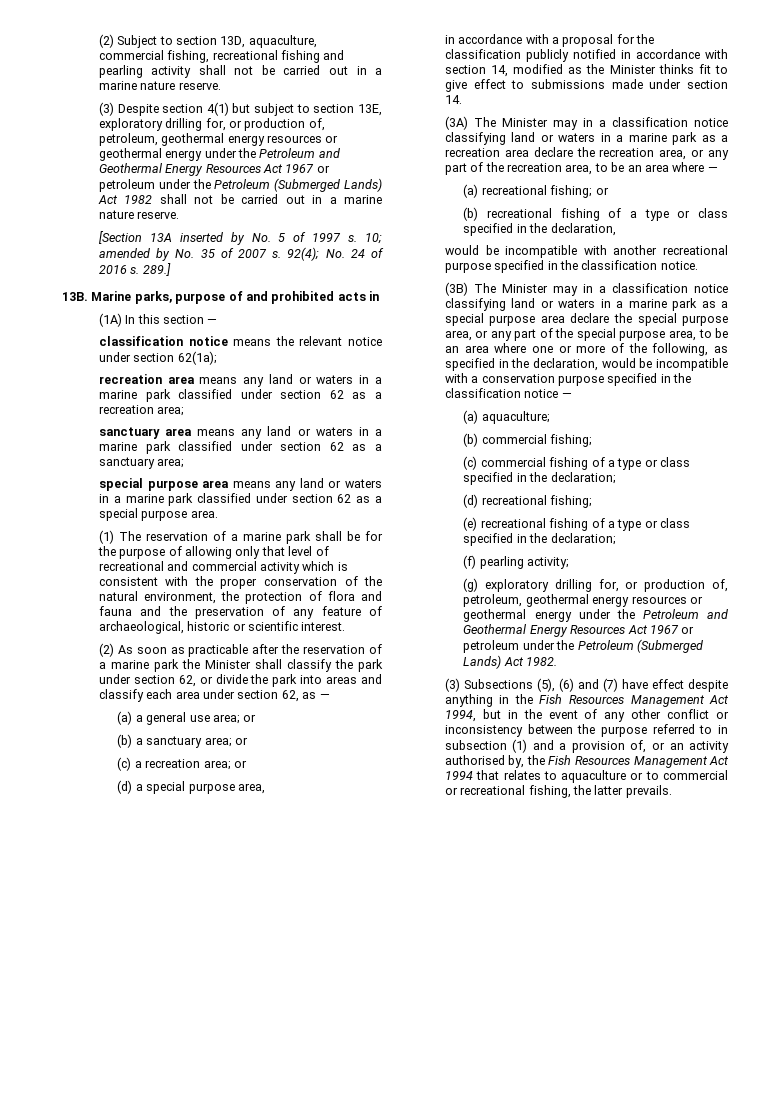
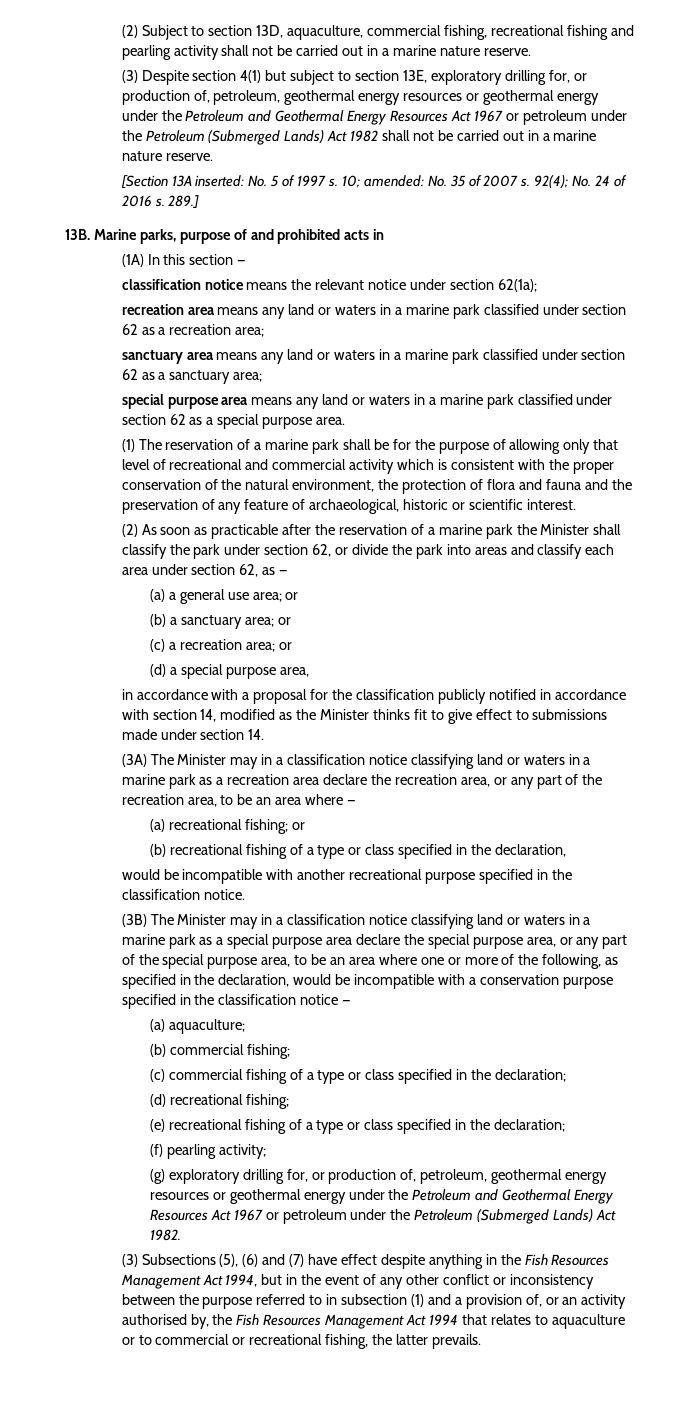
[179,232,245,245] inserted by -> [195,175,245,187] inserted:
[98,248,171,261] amended by -> [363,175,424,187] amended:

